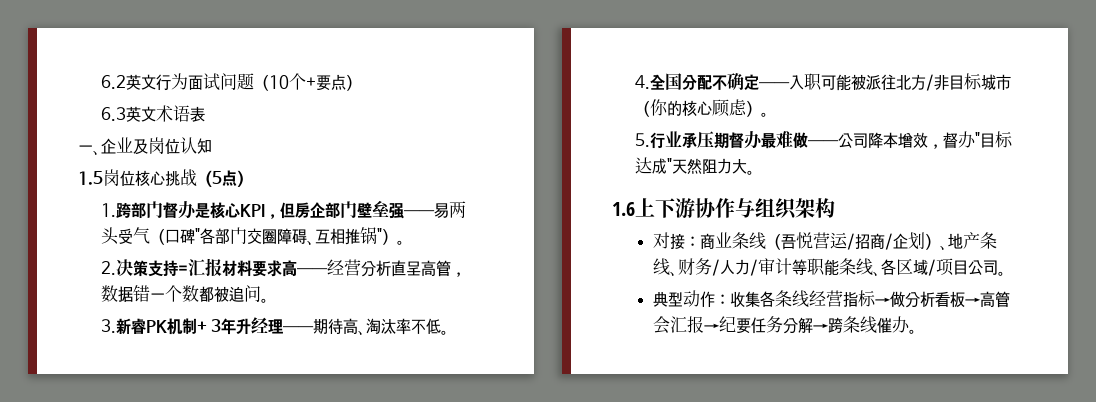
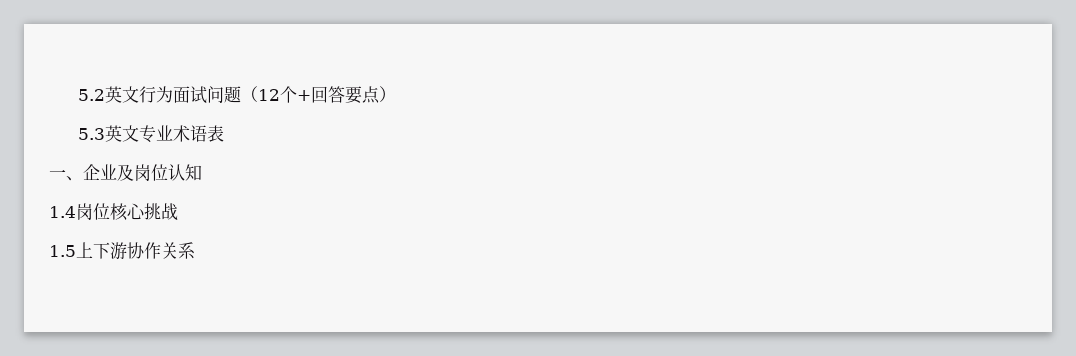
[100,75,126,89] 6.2 -> [77,89,105,101] 5.2
[268,73,316,90] 10个+ -> [257,86,345,103] 12个+回答
[100,106,156,122] 6.3英文 -> [77,125,173,143] 5.3英文专业
[78,171,103,185] 1.5 -> [49,206,76,218] 1.4
[197,170,252,187] [100,200,466,219] [100,227,405,246] [100,258,466,277] [100,285,269,303] [100,317,450,336] [634,72,1011,91] [634,99,769,117] [634,131,1013,149] [634,157,755,175] [612,198,835,220] [653,232,998,251] [653,258,1007,277] [653,290,1011,308] [653,316,918,334] （5点） // 1.跨部门督办是核心KPI，但房企部门壁垒强——易两头受气（口碑"各部门交圈障碍、互相推锅"）。 // 2.决策支持=汇报材料要求高——经营分析直呈高管，数据错一个数都被追问。 // 3.新睿PK机制+ 3年升经理——期待高、淘汰率不低。 // 4.全国分配不确定——入职可能被派往北方/非目标城市（你的核心顾虑）。 // 5.行业承压期督办最难做——公司降本增效，督办"目标达成"天然阻力大。 // 1.6上下游协作与组织架构 // 对接：商业条线（吾悦营运/招商/企划）、地产条线、财务/人力/审计等职能条线、各区域/项目公司。 // 典型动作：收集各条线经营指标→做分析看板→高管会汇报→纪要任务分解→跨条线催办。 -> [49,242,195,260] // 1.5上下游协作关系

